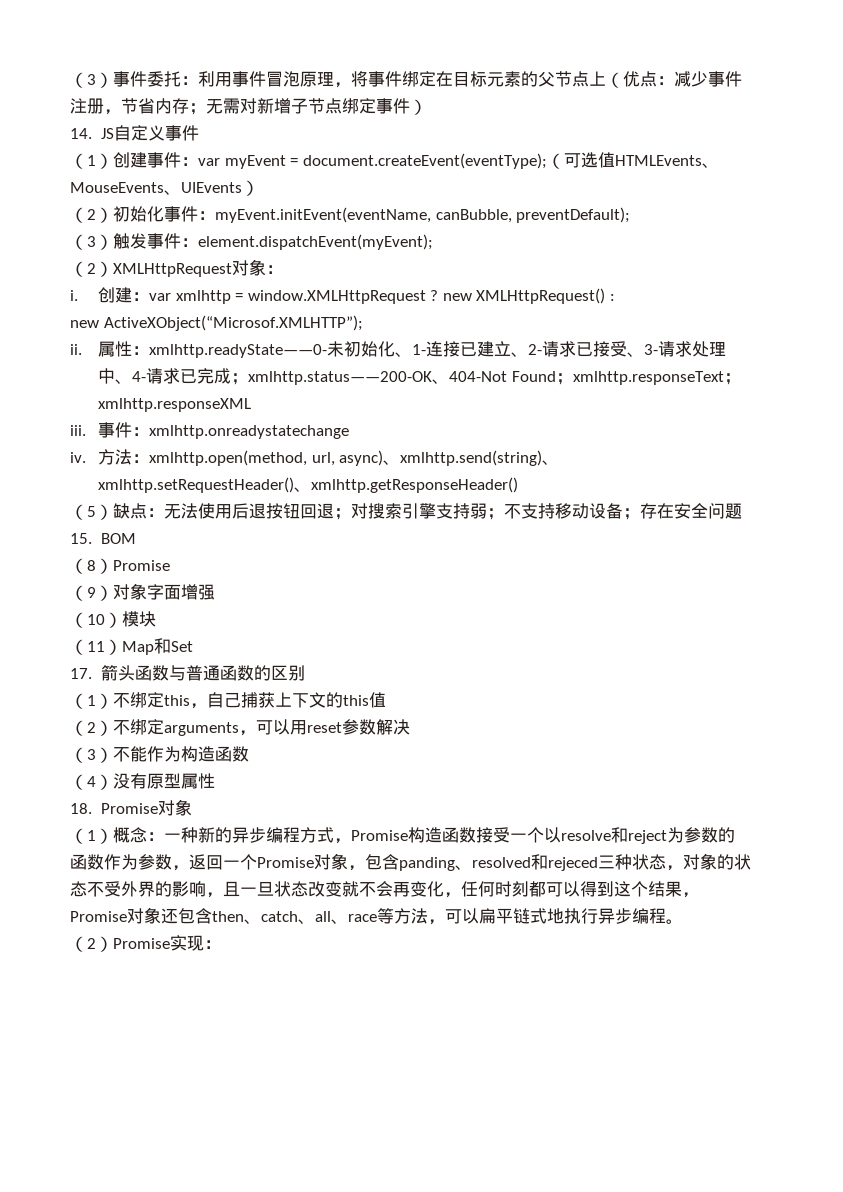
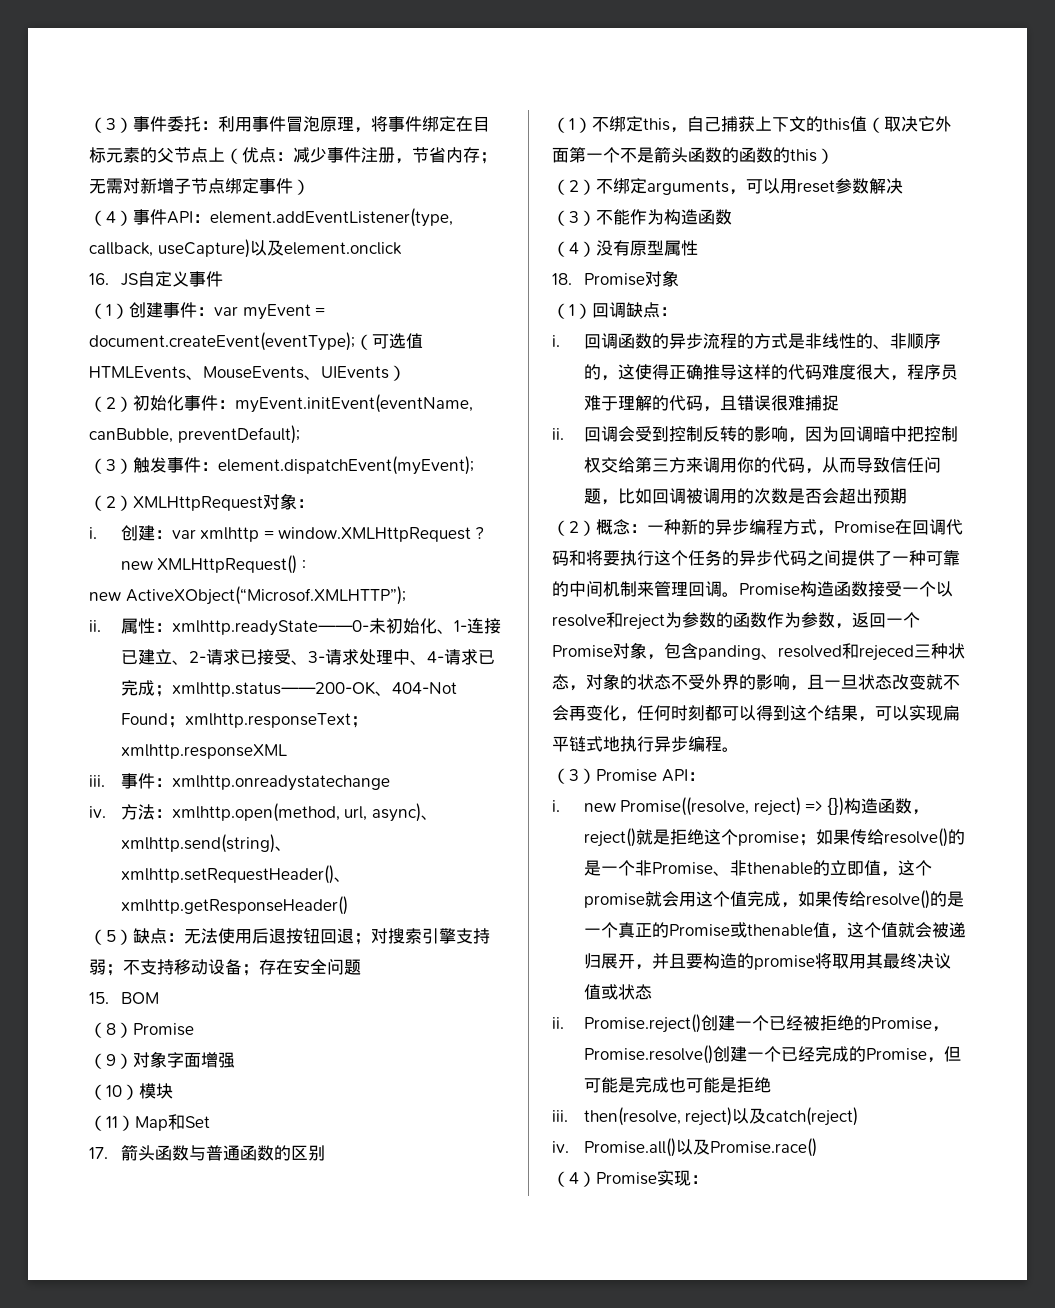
[70,128,92,139] 14. -> [89,208,453,227] [89,239,402,258] [89,273,109,285] （4）事件API：element.addEventListener(type, callback, useCapture)以及element.onclick // 16.
(386, 700) none -> [867,116,952,133] [552,147,834,164] （取决它外面第一个不是箭头函数的函数的this）
[70,828,96,844] // （1 -> [552,302,677,319] [552,333,941,349] [583,364,958,381] [583,395,839,412] [552,426,958,443] [583,457,941,474] [583,488,907,505] [552,520,579,536] // （1）回调缺点： // i.回调函数的异步流程的方式是非线性的、非顺序的，这使得正确推导这样的代码难度很大，程序员难于理解的代码，且错误很难捕捉 // ii.回调会受到控制反转的影响，因为回调暗中把控制权交给第三方来调用你的代码，从而导致信任问题，比如回调被调用的次数是否会超出预期 // （2
(408, 835) none -> [895,519,963,535] [552,550,960,566] [552,581,800,597] 在回调代码和将要执行这个任务的异步代码之间提供了一种可靠的中间机制来管理回调。Promise
[70,907,479,925] Promise对象还包含then、catch、all、race等方法，可以 -> [875,705,943,721] 可以实现
[87,938,96,949] 2 -> [569,768,705,784] [552,797,930,816] [583,828,965,847] [583,860,932,877] [583,890,964,909] [583,922,966,939] [583,953,951,970] [583,984,652,1000] [552,1014,949,1033] [583,1045,961,1064] [583,1077,771,1093] [552,1107,859,1126] [552,1138,817,1157] [552,1171,579,1187] 3）Promise API： // i. new Promise((resolve, reject) => {})构造函数，reject()就是拒绝这个promise；如果传给resolve()的是一个非Promise、非thenable的立即值，这个promise就会用这个值完成，如果传给resolve()的是一个真正的Promise或thenable值，这个值就会被递归展开，并且要构造的promise将取用其最终决议值或状态 // ii. Promise.reject()创建一个已经被拒绝的Promise，Promise.resolve()创建一个已经完成的Promise，但可能是完成也可能是拒绝 // iii. then(resolve, reject)以及catch(reject) // iv. Promise.all()以及Promise.race() // （4

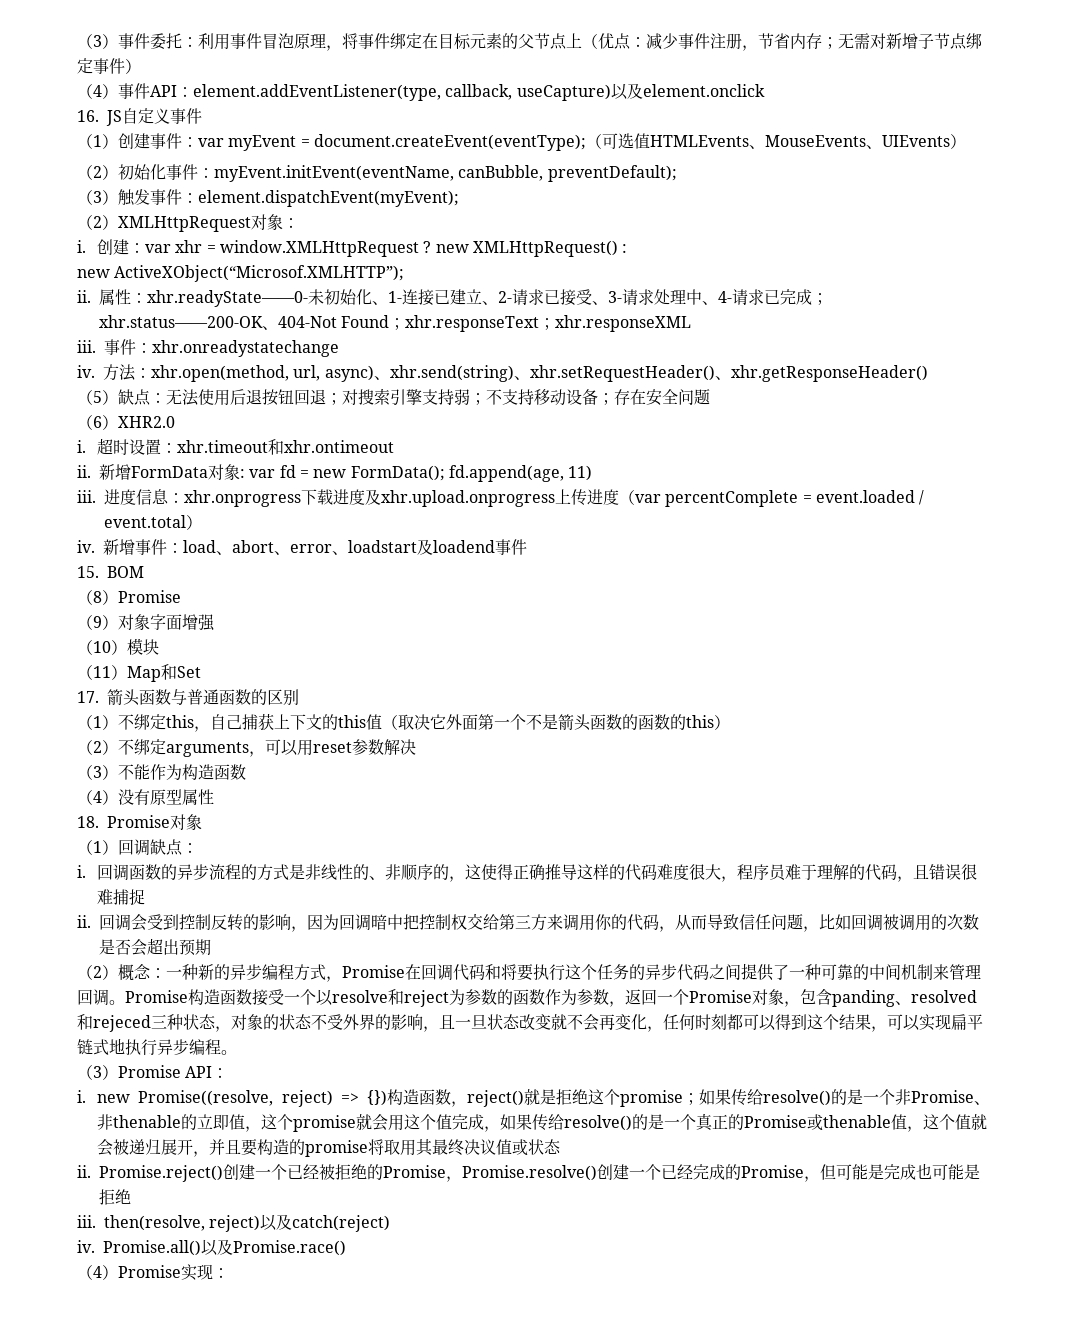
[200,527,260,542] xmlhttp -> [175,240,203,253] xhr
[171,620,369,636] xmlhttp.readyState——0- -> [147,290,308,307] xhr.readyState——0-
[171,681,375,697] xmlhttp.status——200-OK -> [99,315,263,328] xhr.status——200-OK
[184,713,368,728] [120,744,287,759] xmlhttp.responseText；xmlhttp.responseXML -> [405,315,692,332] xhr.responseText；xhr.responseXML
[171,775,390,791] xmlhttp.onreadystatechange -> [152,340,339,357] xhr.onreadystatechange
[171,803,340,822] xmlhttp.open(method, -> [151,365,289,382] xhr.open(method,
[120,834,292,853] [120,865,351,884] [120,896,348,915] xmlhttp.send(string)、xmlhttp.setRequestHeader()、xmlhttp.getResponseHeader() -> [389,365,928,382] xhr.send(string)、xhr.setRequestHeader()、xhr.getResponseHeader()
(361, 967) none -> [77,415,175,430] [77,438,395,455] [77,464,593,482] [77,489,925,507] [104,515,202,530] [77,539,527,555] // （6）XHR2.0 // i.超时设置：xhr.timeout和xhr.ontimeout // ii.新增FormData对象: var fd = new FormData(); fd.append(age, 11) // iii.进度信息：xhr.onprogress下载进度及xhr.upload.onprogress上传进度（var percentComplete = event.loaded / event.total） // iv.新增事件：load、abort、error、loadstart及loadend事件

